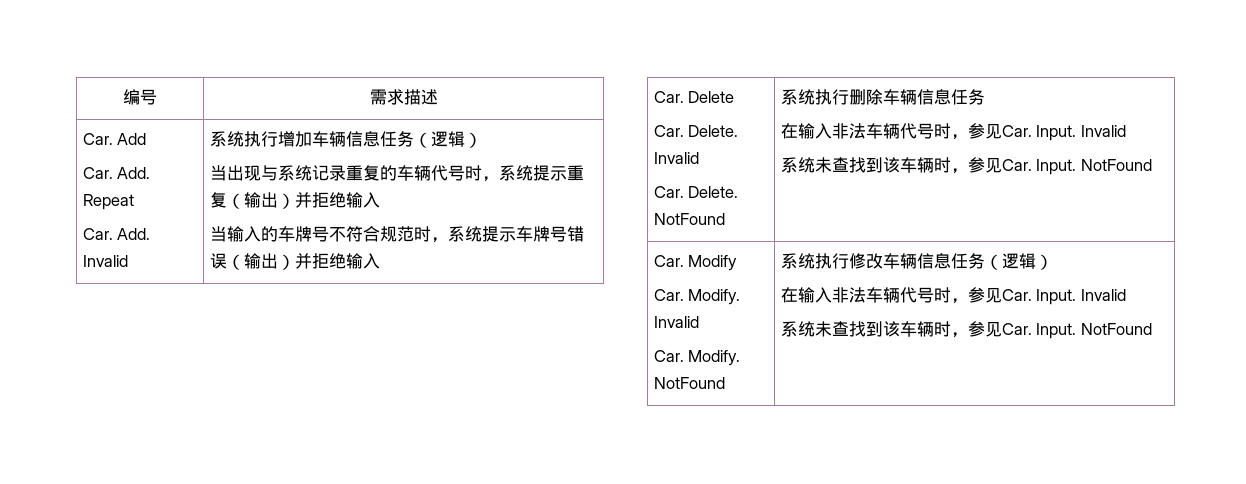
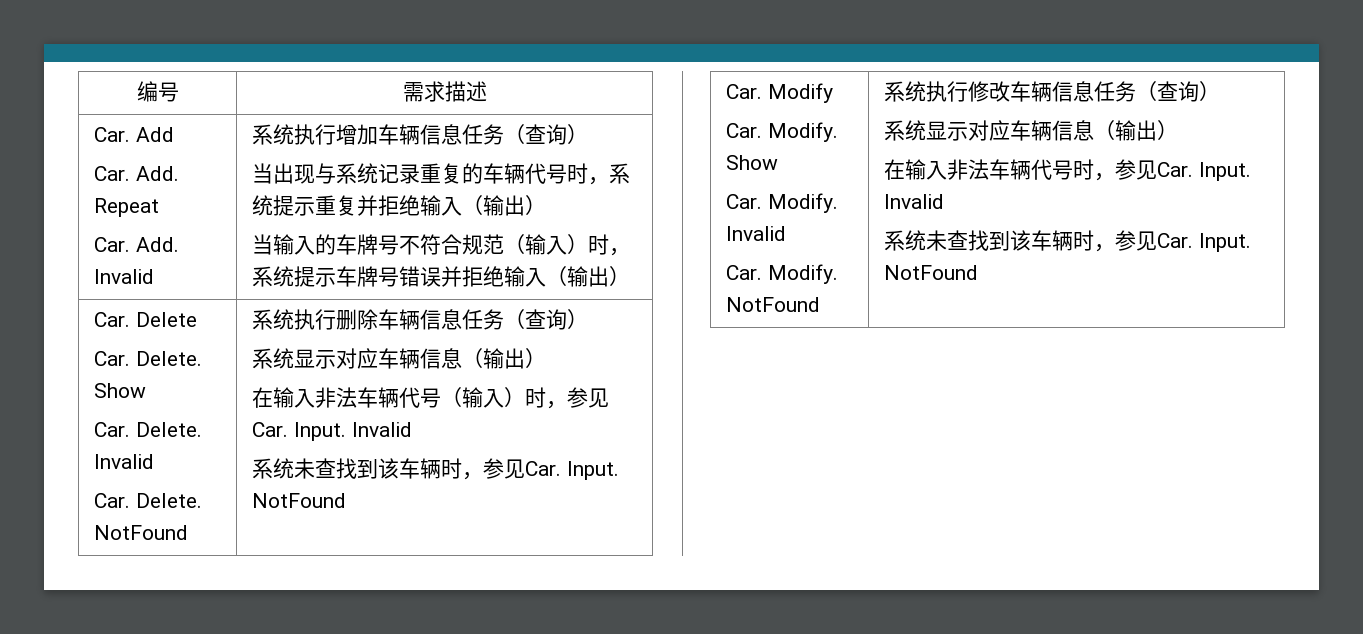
[430,131,465,147] 逻辑 -> [525,124,568,145] 查询
[226,192,380,209] （输出）并拒绝输入 -> [357,195,547,216] 并拒绝输入（输出）
(414, 234) none -> [504,234,589,255] （输入）
[226,253,380,270] （输出）并拒绝输入 -> [441,266,631,287] 并拒绝输入（输出）
(735, 97) none -> [94,351,203,366] [94,383,147,398] // Car. Delete. Show
[780,123,934,139] // 在输入非法车辆代号 -> [504,309,589,330] [252,348,547,369] [252,387,526,408] （查询） // 系统显示对应车辆信息（输出） // 在输入非法车辆代号（输入）
(738, 263) none -> [726,122,839,142] [726,155,779,170] // Car. Modify. Show
[1001,253,1036,269] 逻辑 -> [1157,81,1221,102] [884,120,1158,141] 查询） // 系统显示对应车辆信息（输出

